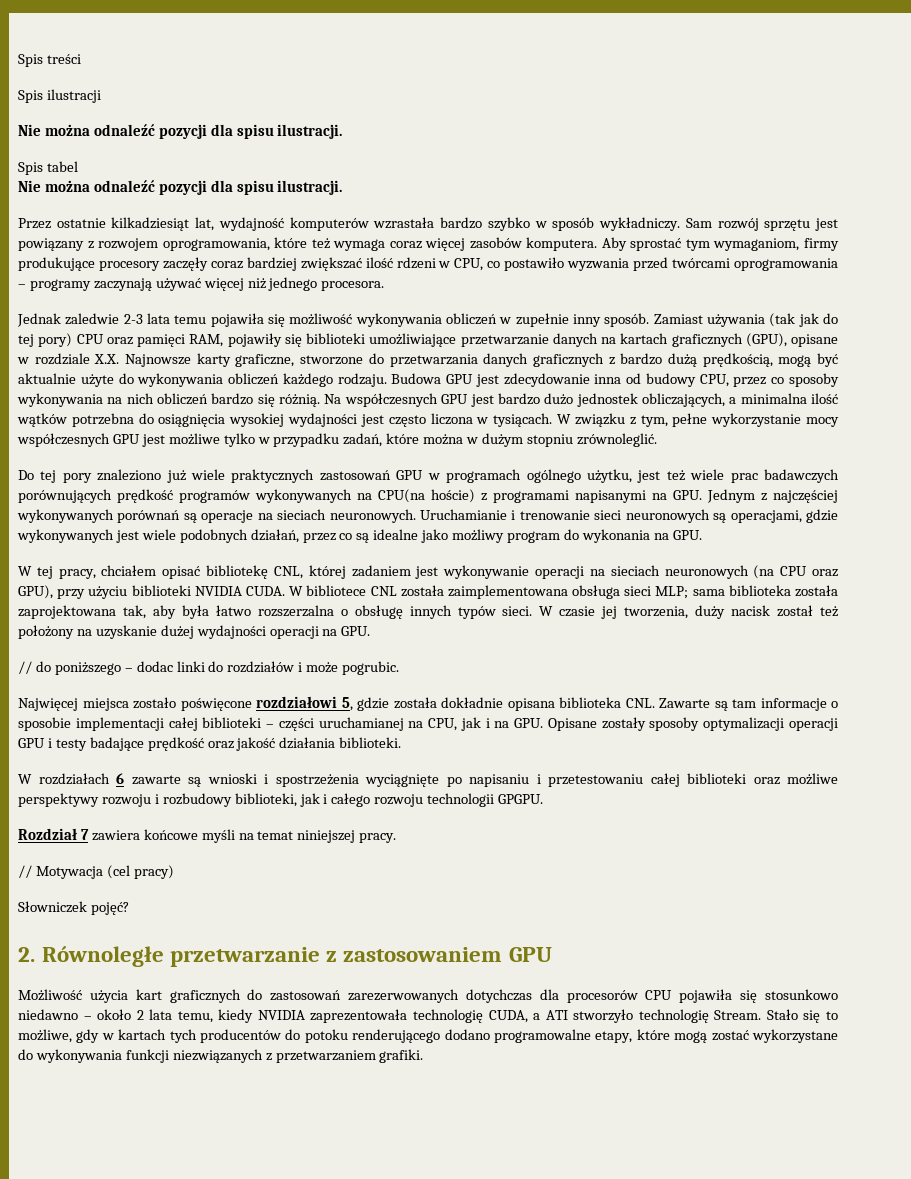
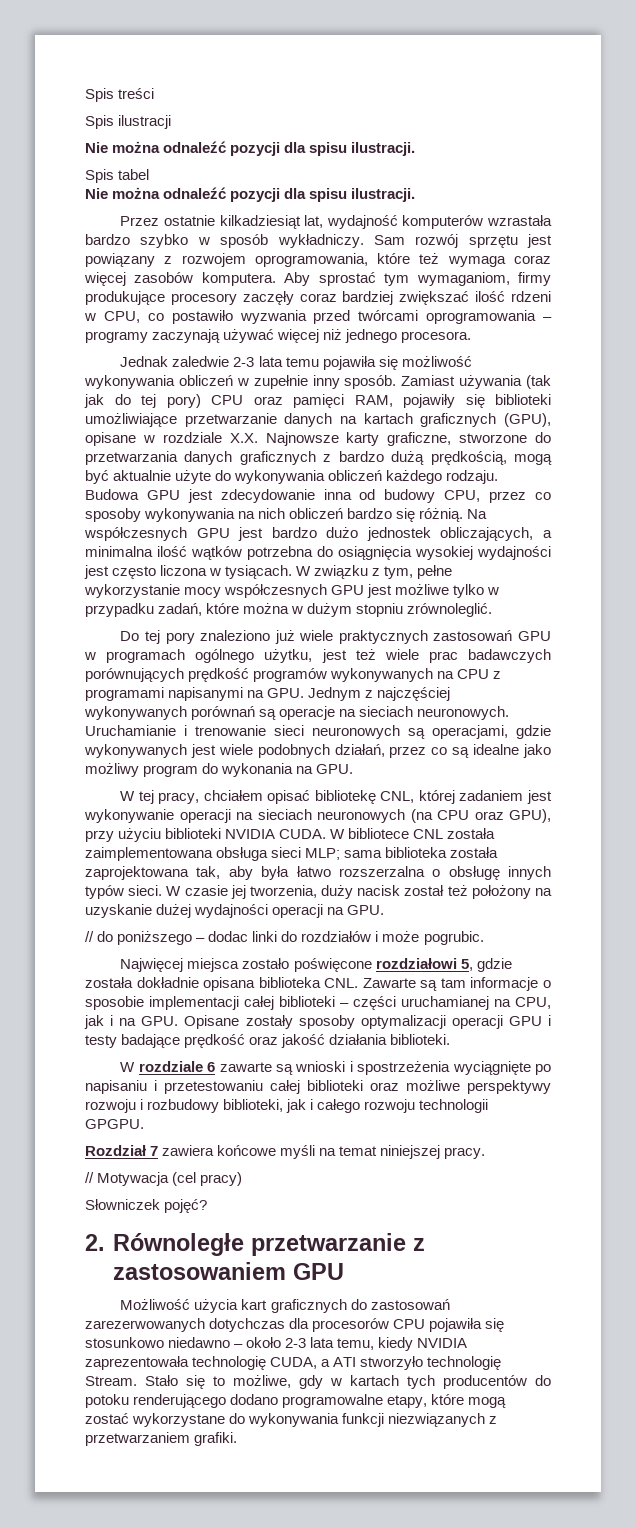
[378,489,475,503] CPU(na hoście) -> [457,669,490,679] CPU
[38,773,110,785] rozdziałach -> [138,1061,203,1072] rozdziale
[136,1010,144,1020] 2 -> [285,1338,307,1348] 2-3

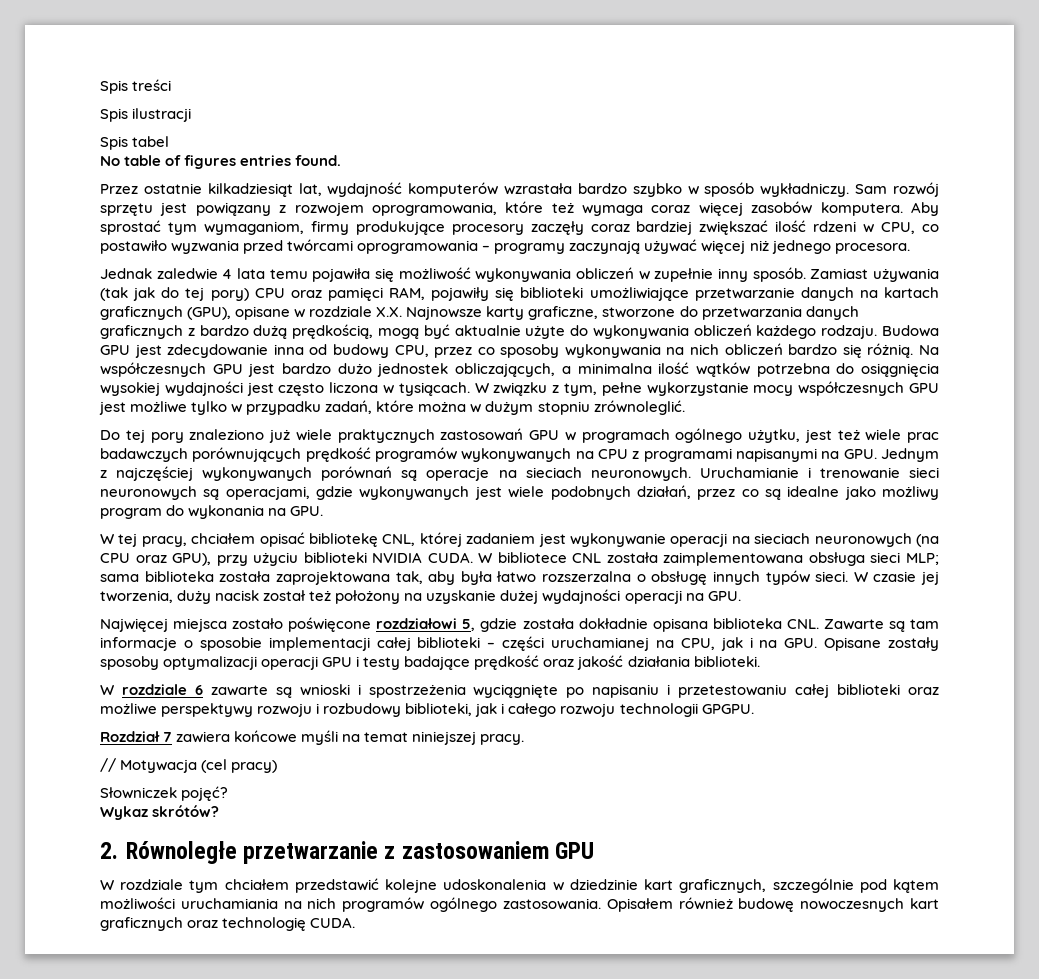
[85,141,416,156] [85,169,150,183] [85,187,416,202] Nie można odnaleźć pozycji dla spisu ilustracji. // Spis tabel // Nie można odnaleźć pozycji dla spisu ilustracji. -> [100,136,170,150] [100,155,342,169] Spis tabel // No table of figures entries found.
[233,357,255,367] 2-3 -> [222,269,233,279] 4
[85,931,484,945] // // do poniższego – dodac linki do rozdziałów i może pogrubic. -> (741, 596) none
(208, 1206) none -> [100,805,220,820] // Wykaz skrótów?
[120,1299,450,1313] [85,1318,505,1332] [85,1337,468,1351] [85,1356,502,1370] [85,1375,551,1389] [85,1394,507,1408] [85,1413,498,1427] [85,1432,238,1446] Możliwość użycia kart graficznych do zastosowań zarezerwowanych dotychczas dla procesorów CPU pojawiła się stosunkowo niedawno – około 2-3 lata temu, kiedy NVIDIA zaprezentowała technologię CUDA, a ATI stworzyło technologię Stream. Stało się to możliwe, gdy w kartach tych producentów do potoku renderującego dodano programowalne etapy, które mogą zostać wykorzystane do wykonywania funkcji niezwiązanych z przetwarzaniem grafiki. -> [100,878,940,893] [100,897,940,912] [100,917,356,931] W rozdziale tym chciałem przedstawić kolejne udoskonalenia w dziedzinie kart graficznych, szczególnie pod kątem możliwości uruchamiania na nich programów ogólnego zastosowania. Opisałem również budowę nowoczesnych kart graficznych oraz technologię CUDA.

